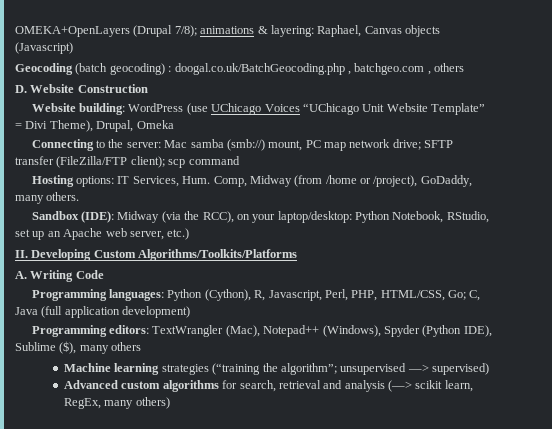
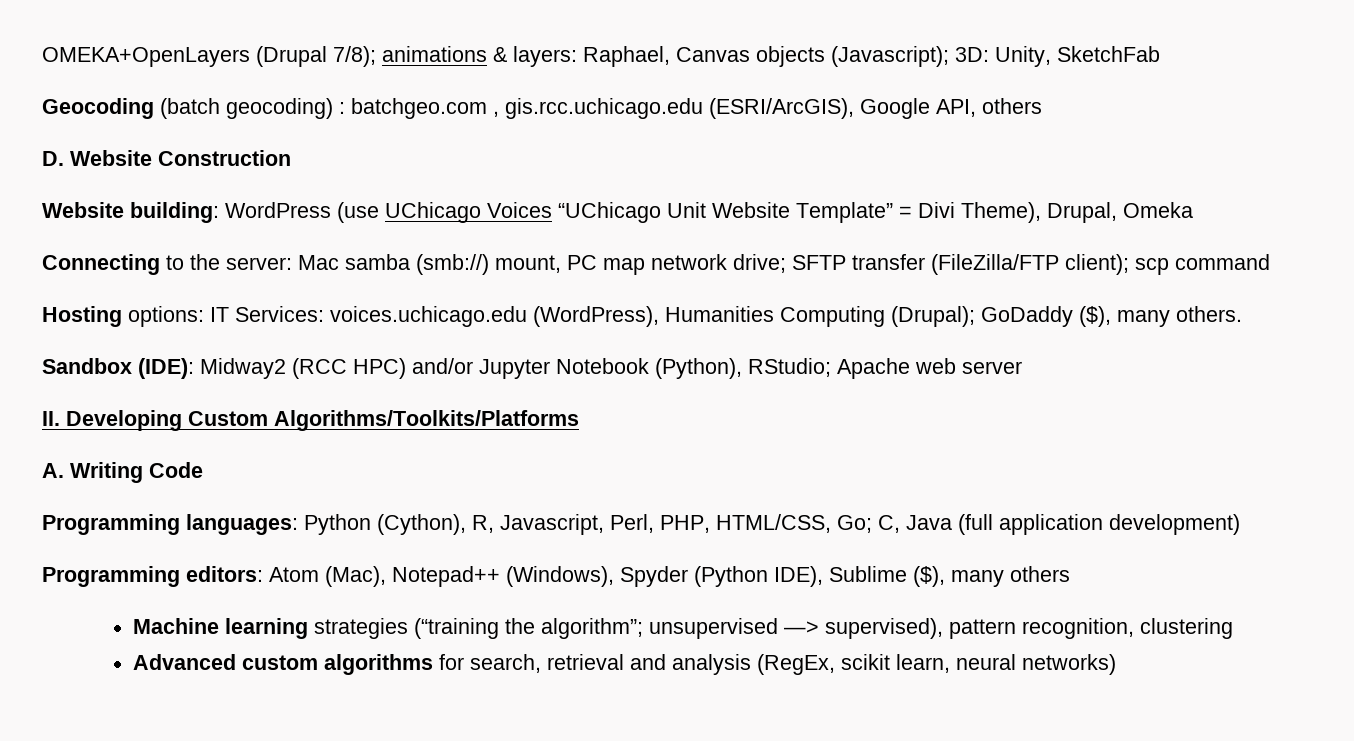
[270,25,314,37] layering: -> [513,46,577,67] layers:
[15,42,73,54] (Javascript) -> [831,46,1160,67] (Javascript); 3D: Unity, SketchFab
[174,63,431,75] doogal.co.uk/BatchGeocoding.php , batchgeo.com , -> [351,98,976,119] batchgeo.com , gis.rcc.uchicago.edu (ESRI/ArcGIS), Google API,
[132,175,472,187] [15,192,80,204] [31,211,489,223] [15,228,190,240] Services, Hum. Comp, Midway (from /home or /project), GoDaddy, many others. // Sandbox (IDE): Midway (via the RCC), on your laptop/desktop: Python Notebook, RStudio, set up an Apache web server, etc.) -> [235,306,1242,327] [42,358,1022,379] Services: voices.uchicago.edu (WordPress), Humanities Computing (Drupal); GoDaddy ($), many others. // Sandbox (IDE): Midway2 (RCC HPC) and/or Jupyter Notebook (Python), RStudio; Apache web server
[152,325,224,337] TextWrangler -> [269,567,319,582] Atom
[432,363,490,375] supervised) -> [825,618,1234,639] supervised), pattern recognition, clustering
[388,380,413,392] (—> -> [757,654,836,675] (RegEx,
[64,397,170,409] RegEx, many others) -> [956,654,1117,675] neural networks)

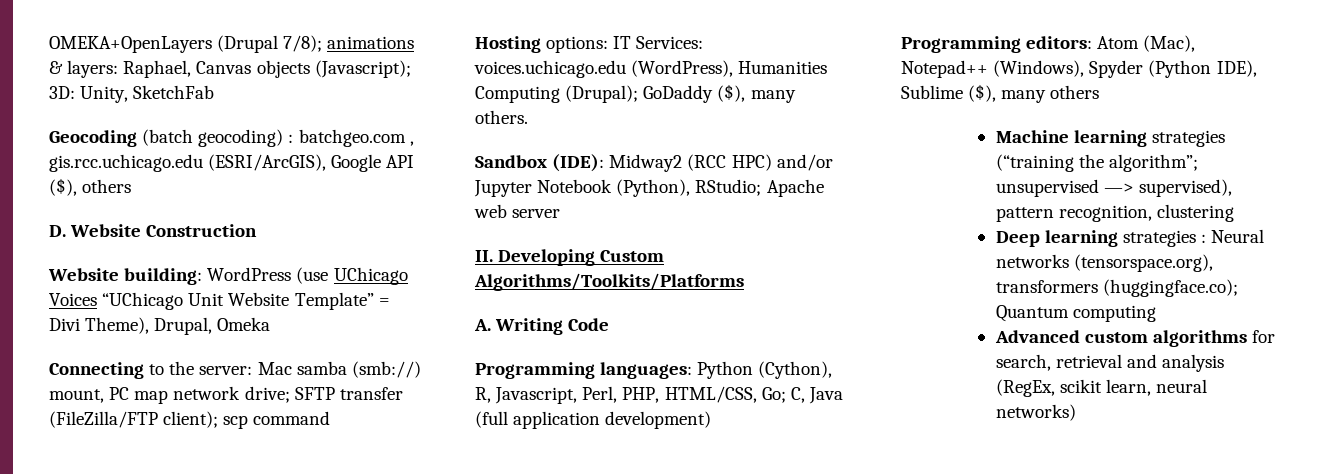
[936,99,976,117] API, -> [386,155,415,168] [49,178,77,196] API ($),
(1234, 628) none -> [995,229,1265,247] [995,254,1213,272] [995,279,1238,297] [995,305,1156,322] // Deep learning strategies : Neural networks (tensorspace.org), transformers (huggingface.co); Quantum computing

